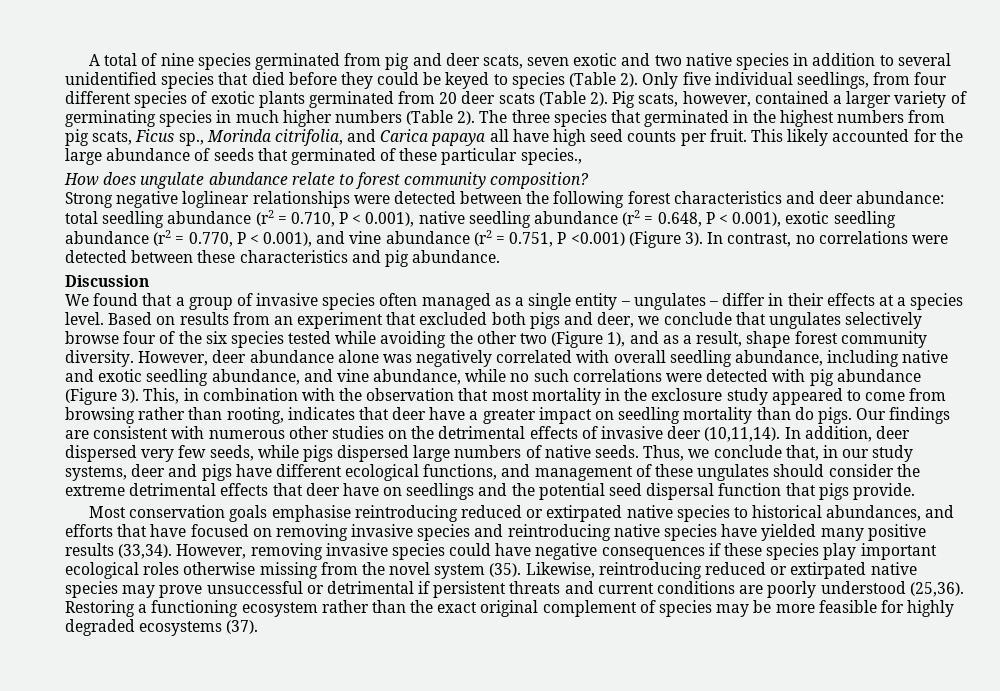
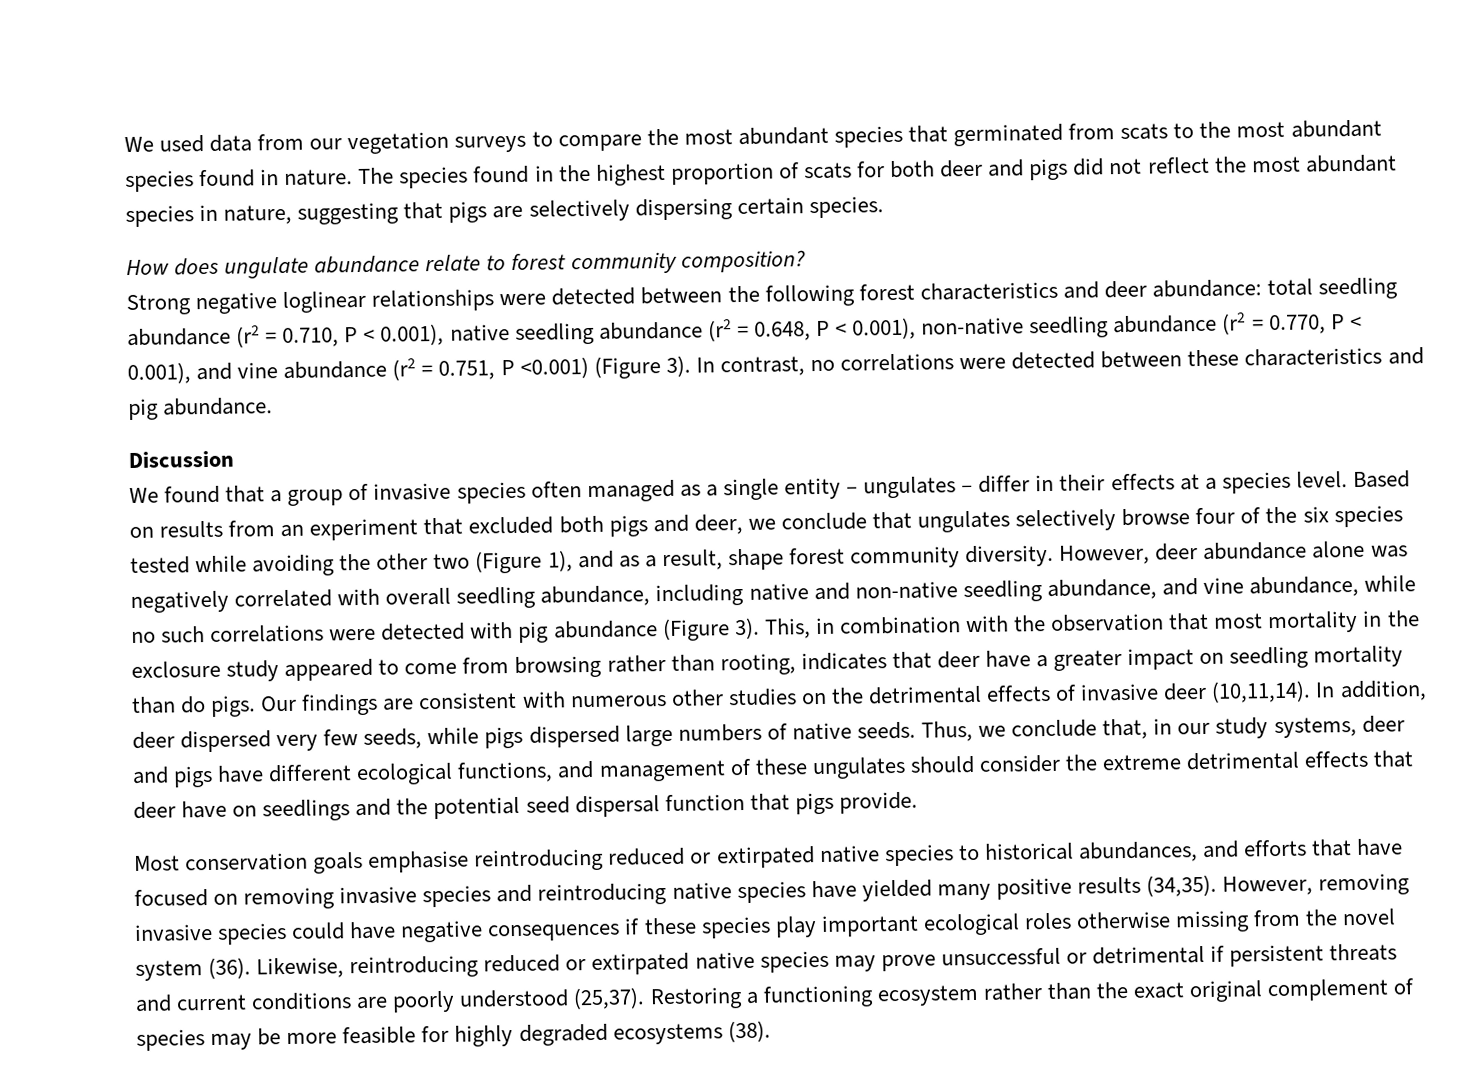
[89,53,951,70] [65,72,948,89] [65,91,967,108] [65,110,946,127] [65,129,963,146] [65,148,582,165] A total of nine species germinated from pig and deer scats, seven exotic and two native species in addition to several unidentified species that died before they could be keyed to species (Table 2). Only five individual seedlings, from four different species of exotic plants germinated from 20 deer scats (Table 2). Pig scats, however, contained a larger variety of germinating species in much higher numbers (Table 2). The three species that germinated in the highest numbers from pig scats, Ficus sp., Morinda citrifolia, and Carica papaya all have high seed counts per fruit. This likely accounted for the large abundance of seeds that germinated of these particular species., -> [124,119,1382,155] [125,154,1397,193] [125,196,884,228] We used data from our vegetation surveys to compare the most abundant species that germinated from scats to the most abundant species found in nature. The species found in the highest proportion of scats for both deer and pigs did not reflect the most abundant species in nature, suggesting that pigs are selectively dispersing certain species.
[785,211,830,224] exotic -> [921,317,1025,336] non-native
[98,369,143,382] exotic -> [854,581,958,600] non-native
[118,544,173,559] (33,34). -> [1146,874,1218,897] (34,35).
[489,563,522,577] (35). -> [208,957,252,980] (36).
[909,582,964,597] (25,36). -> [573,987,646,1010] (25,37).
[226,620,259,634] (37). -> [727,1020,771,1043] (38).

